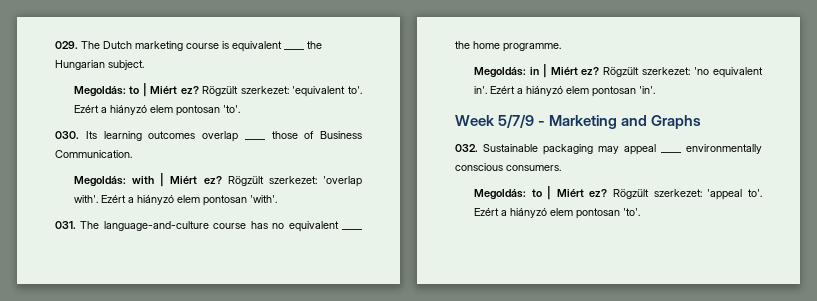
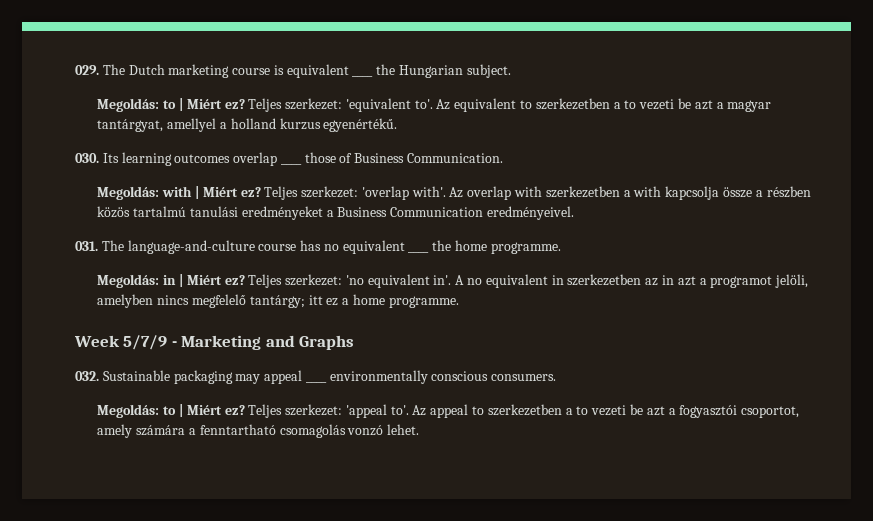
[202,86,239,96] Rögzült -> [248,98,283,112] Teljes
[73,105,240,116] Ezért a hiányzó elem pontosan 'to'. -> [436,98,772,112] [97,118,398,132] Az equivalent to szerkezetben a to vezeti be azt a magyar tantárgyat, amellyel a holland kurzus egyenértékű.
[227,176,264,186] Rögzült -> [264,186,299,200] Teljes
[100,195,277,206] Ezért a hiányzó elem pontosan 'with'. -> [449,186,811,200] [97,206,574,220] Az overlap with szerkezetben a with kapcsolja össze a részben közös tartalmú tanulási eredményeket a Business Communication eredményeivel.
[603,67,640,77] Rögzült -> [248,274,283,288] Teljes
[489,86,655,97] Ezért a hiányzó elem pontosan 'in'. -> [455,274,809,288] [97,294,459,308] A no equivalent in szerkezetben az in azt a programot jelöli, amelyben nincs megfelelő tantárgy; itt ez a home programme.
[613,189,650,199] Rögzült -> [248,404,283,418] Teljes
[473,208,640,219] Ezért a hiányzó elem pontosan 'to'. -> [412,404,800,418] [97,424,420,438] Az appeal to szerkezetben a to vezeti be azt a fogyasztói csoportot, amely számára a fenntartható csomagolás vonzó lehet.

